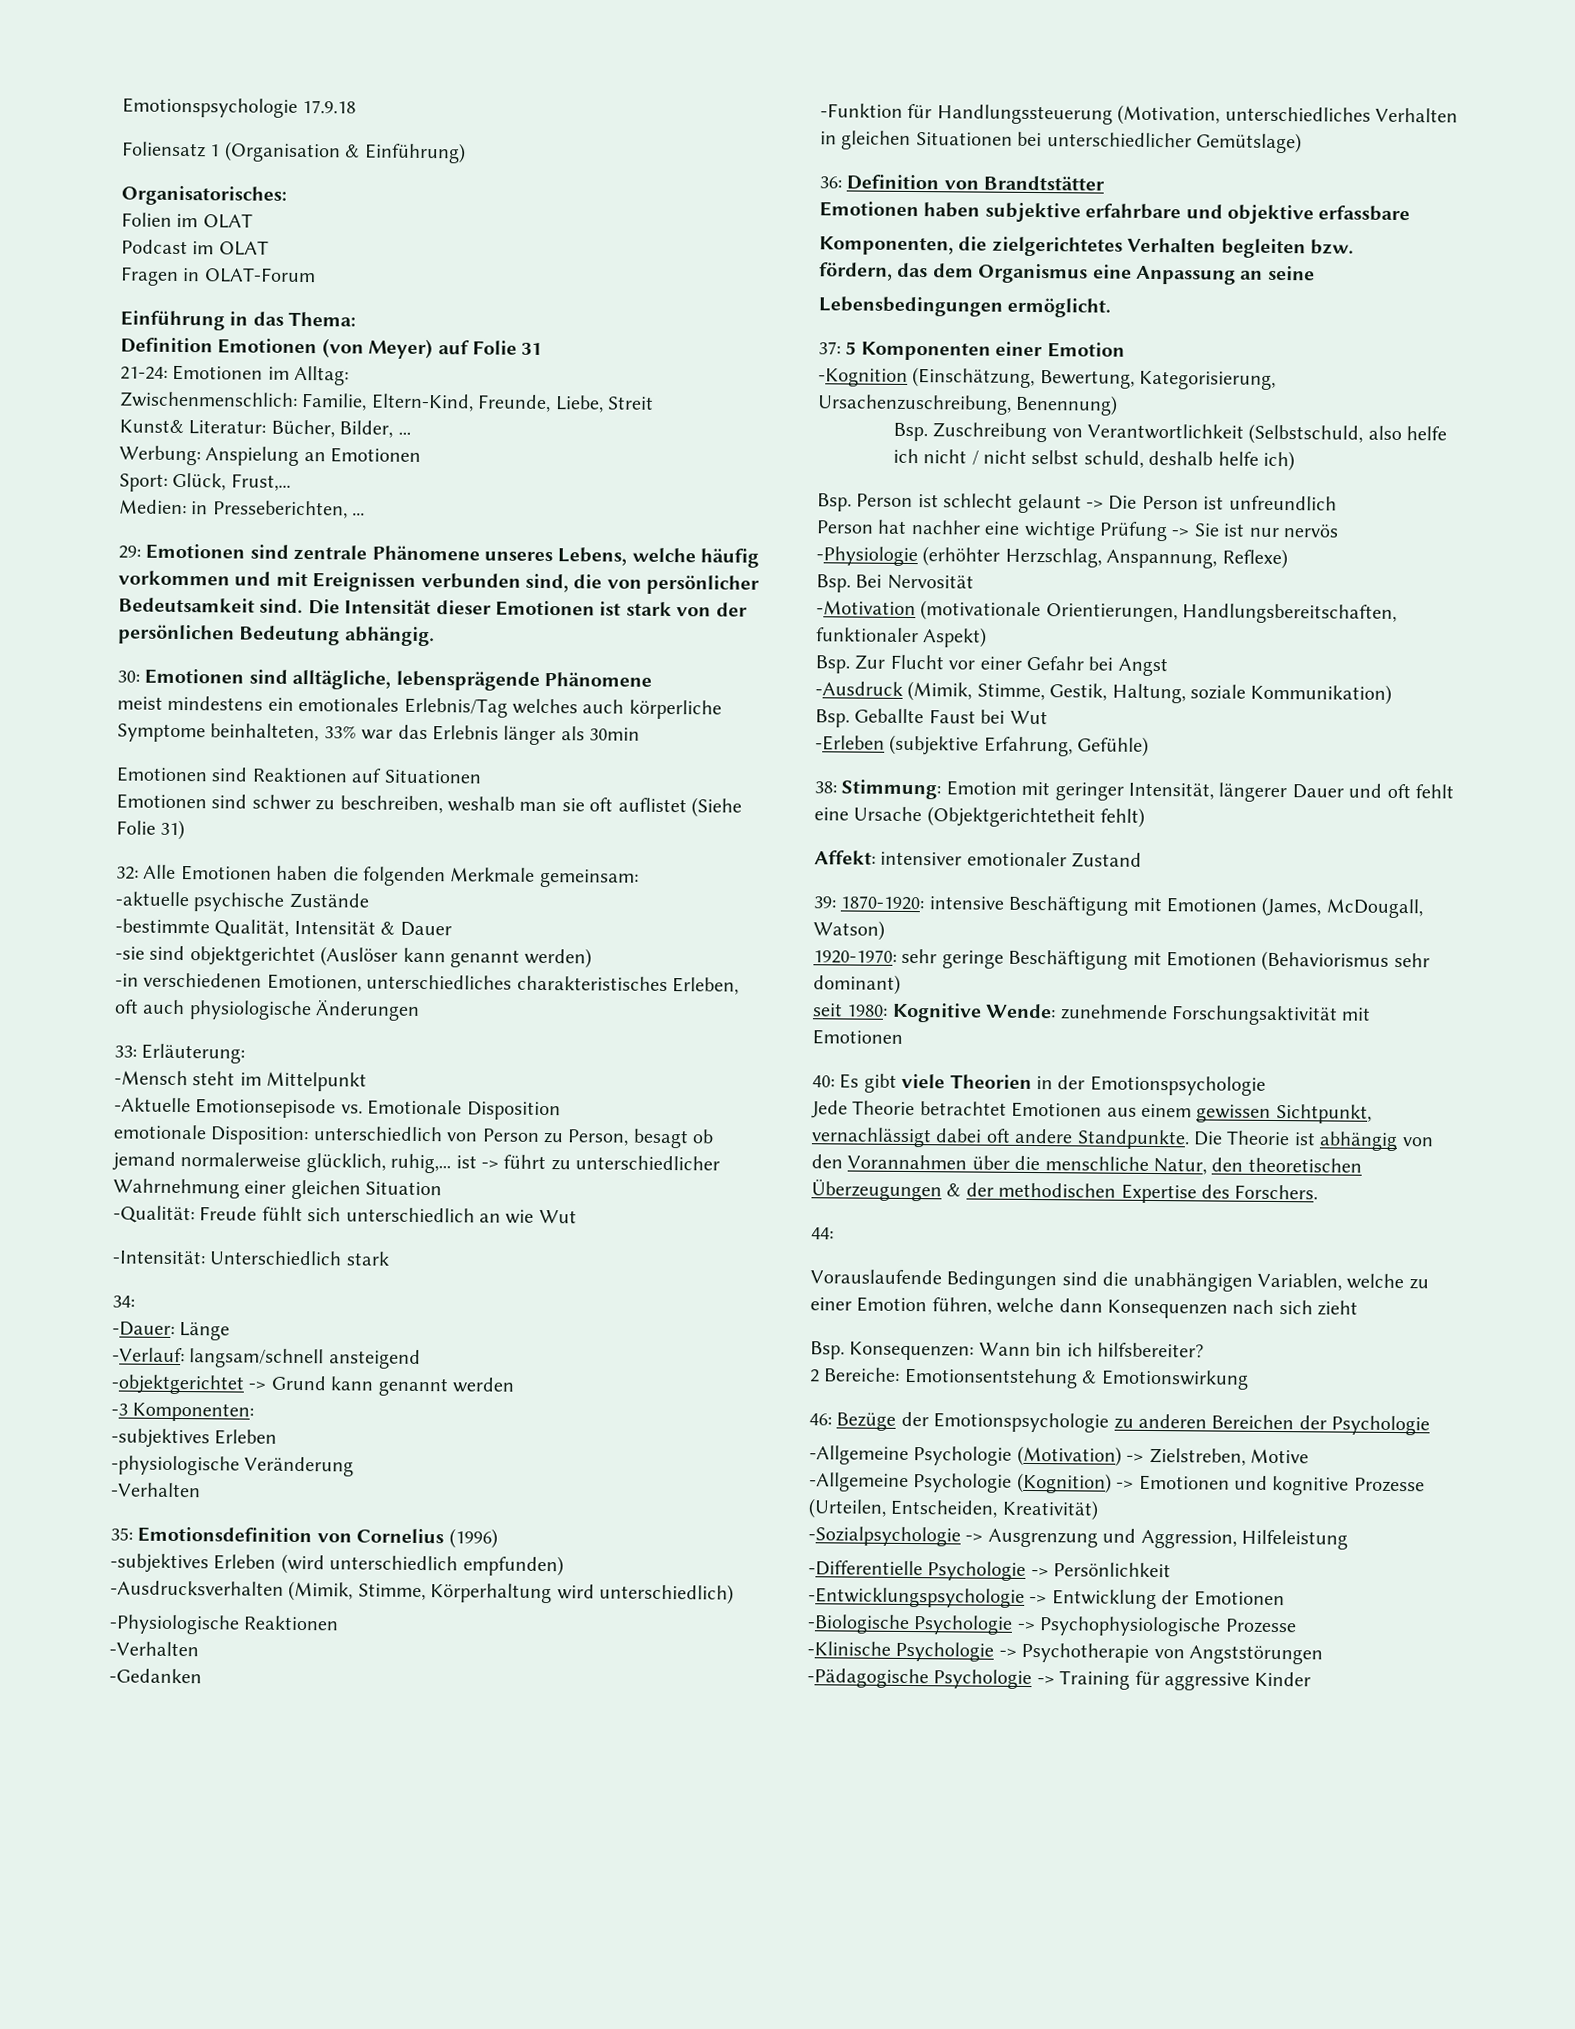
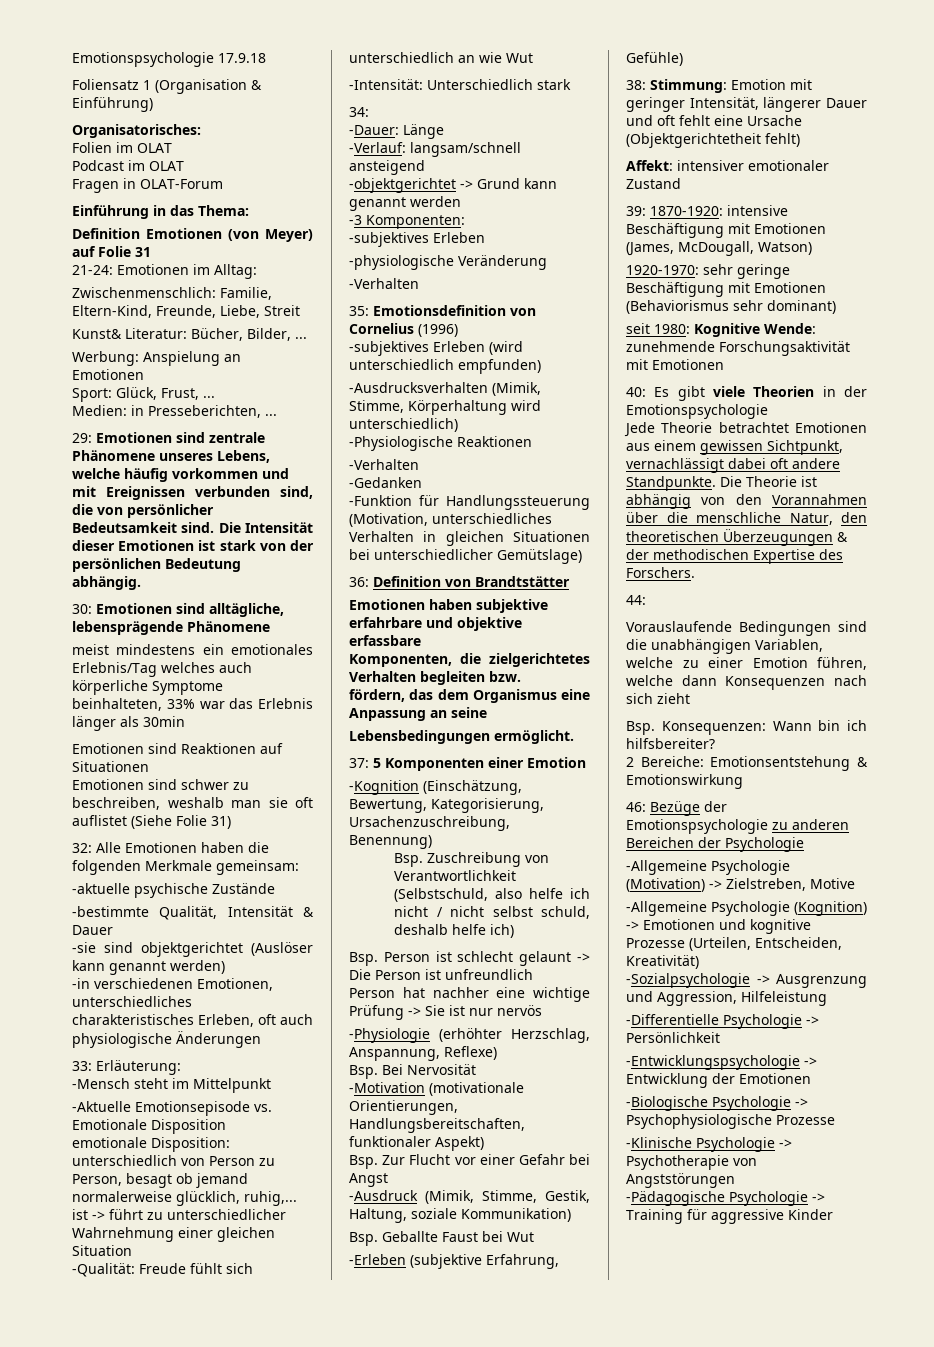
[230,473,291,491] Frust,... -> [161,388,215,400] Frust, ...

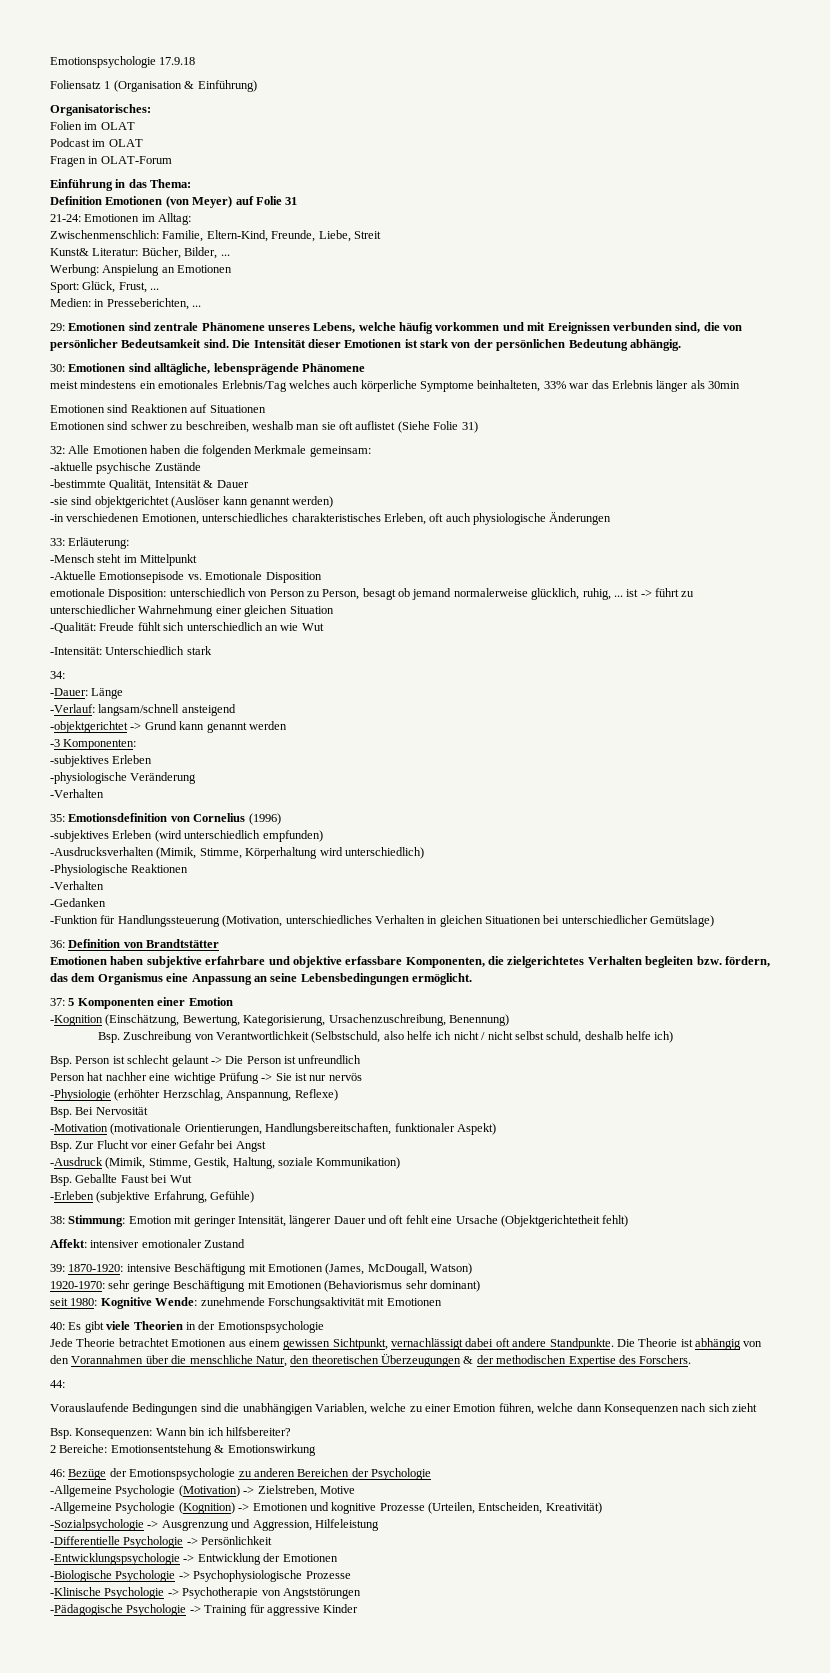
[244,1191,297,1206] ruhig,... -> [582,588,623,600] ruhig, ...
(421, 640) // -> (403, 960) none
(521, 676) // -> (722, 960) none
(487, 712) // -> (298, 977) none

